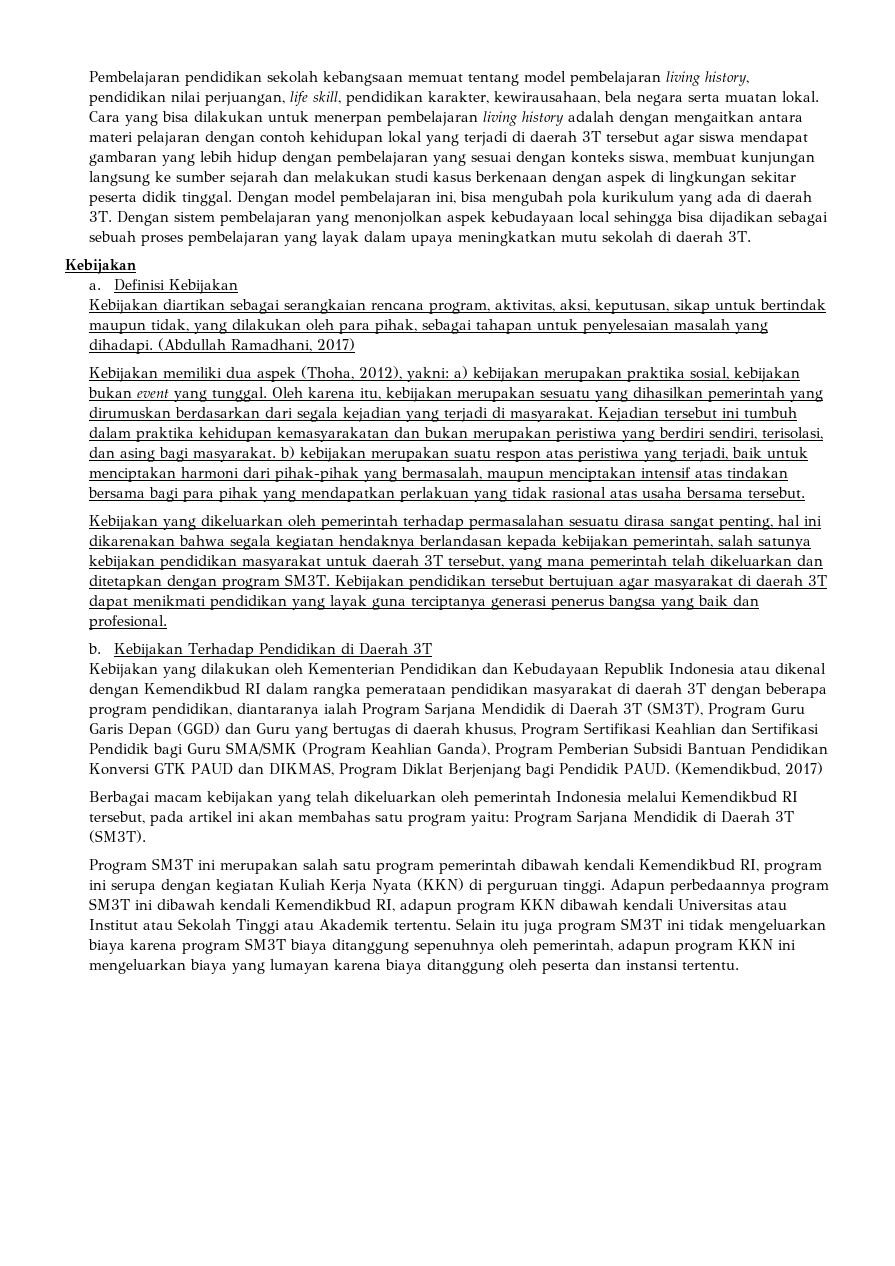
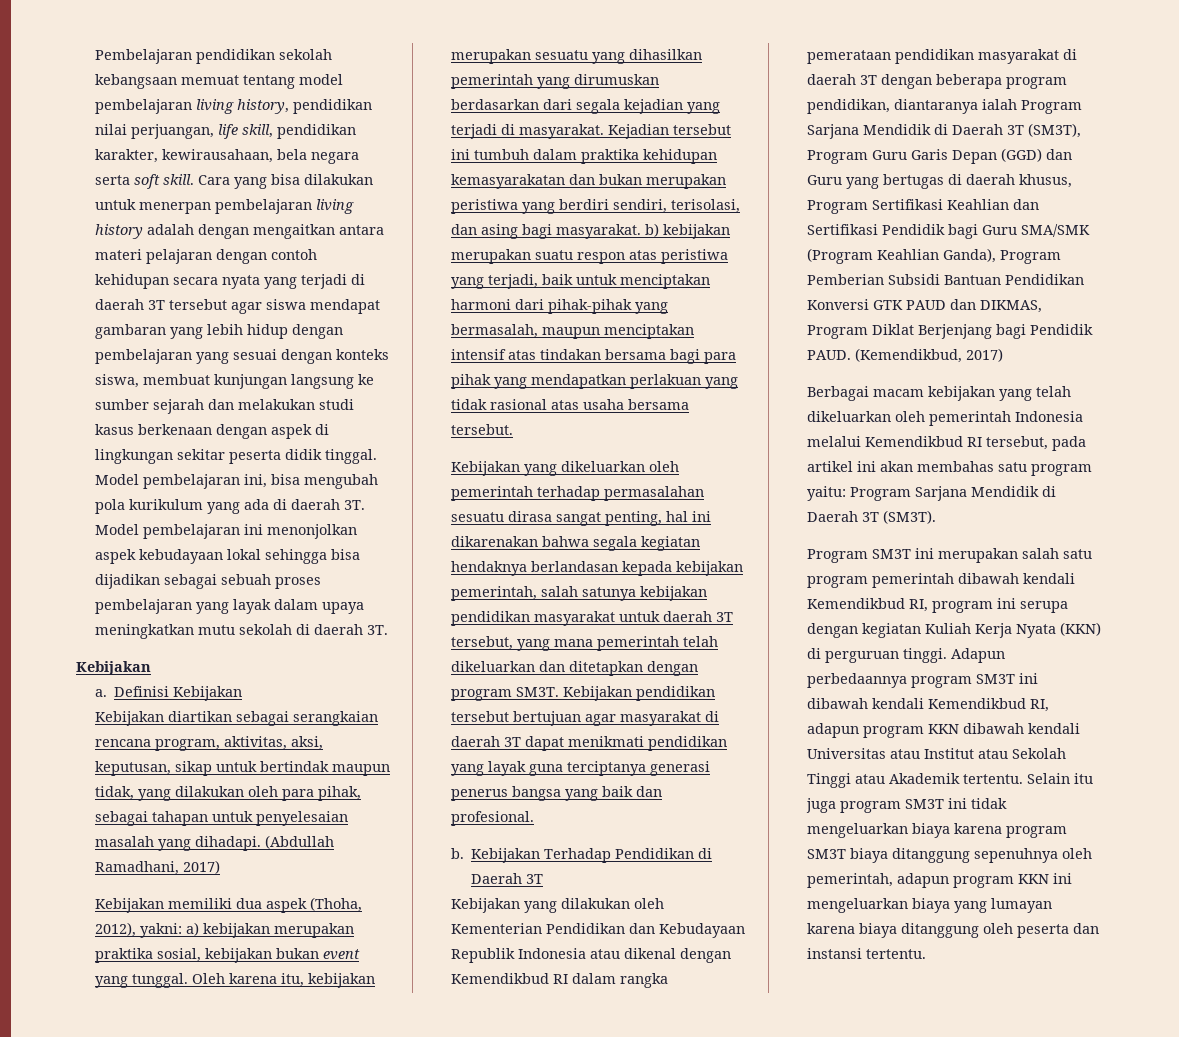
[725,91,820,103] muatan lokal. -> [134,174,195,189] soft skill.
[388,131,423,143] lokal -> [173,275,261,289] secara nyata
[237,191,337,206] Dengan model -> [95,474,140,485] Model
[117,211,350,226] Dengan sistem pembelajaran yang -> [95,524,264,539] Model pembelajaran ini
[579,211,611,223] local -> [227,549,262,560] lokal

